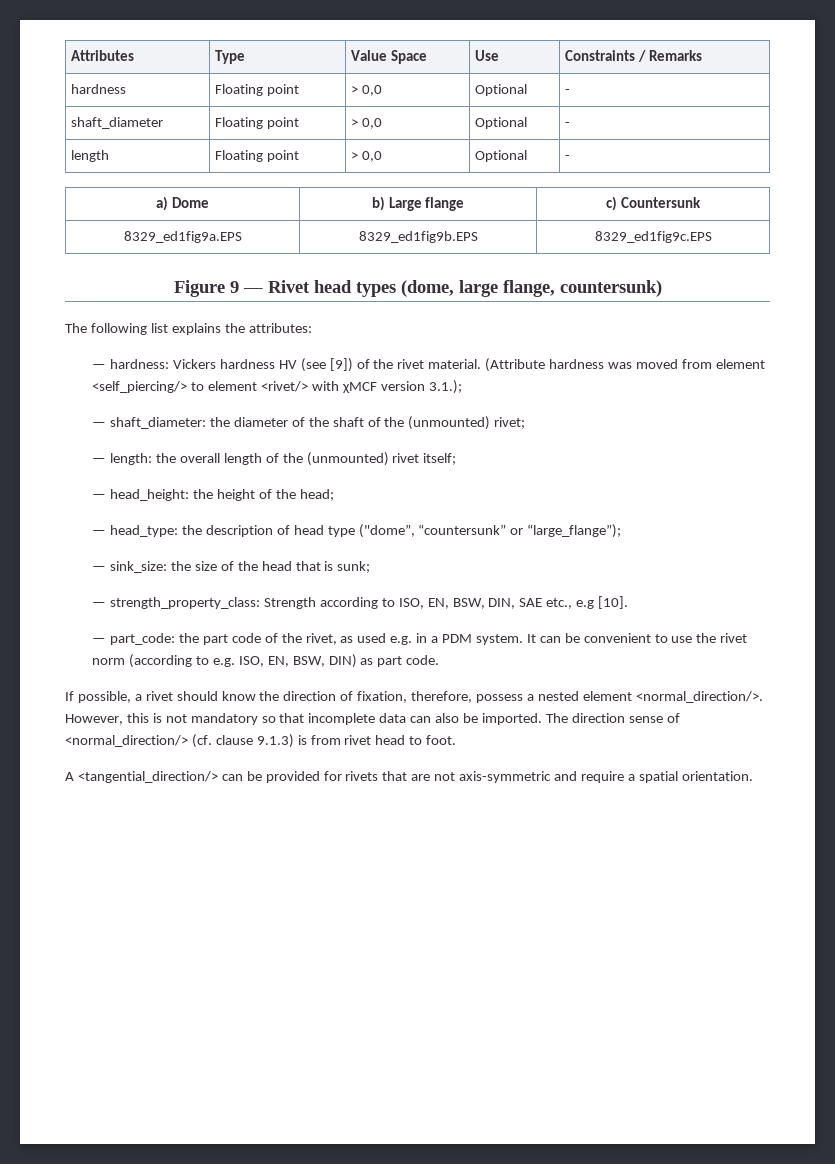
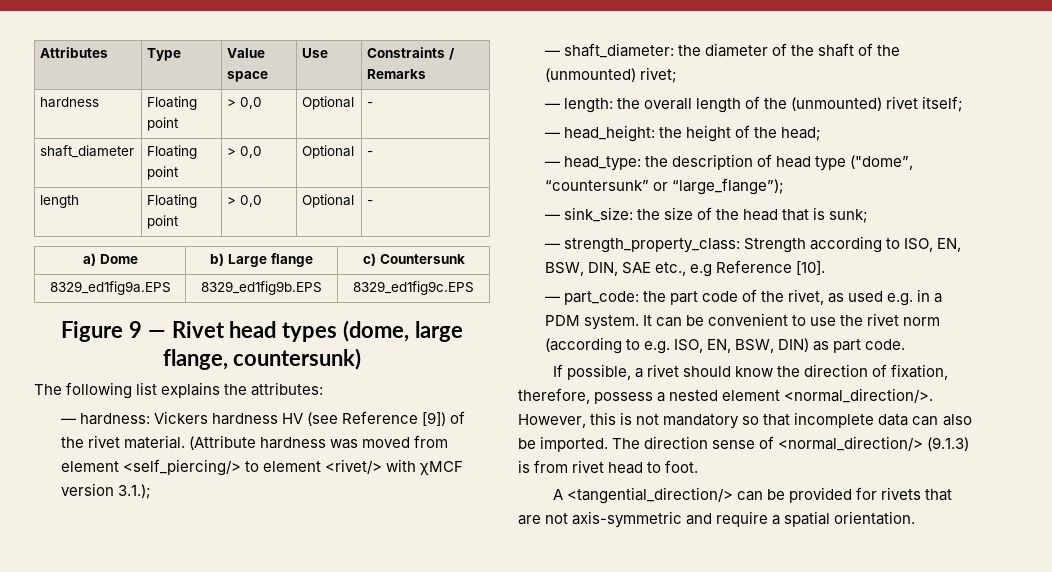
[390,50,427,64] Space -> [227,71,269,82] space
(326, 365) none -> [341,411,418,424] Reference
(595, 604) none -> [715,260,792,273] Reference
[191,734,294,748] (cf. clause 9.1.3) -> [927,437,970,451] (9.1.3)

